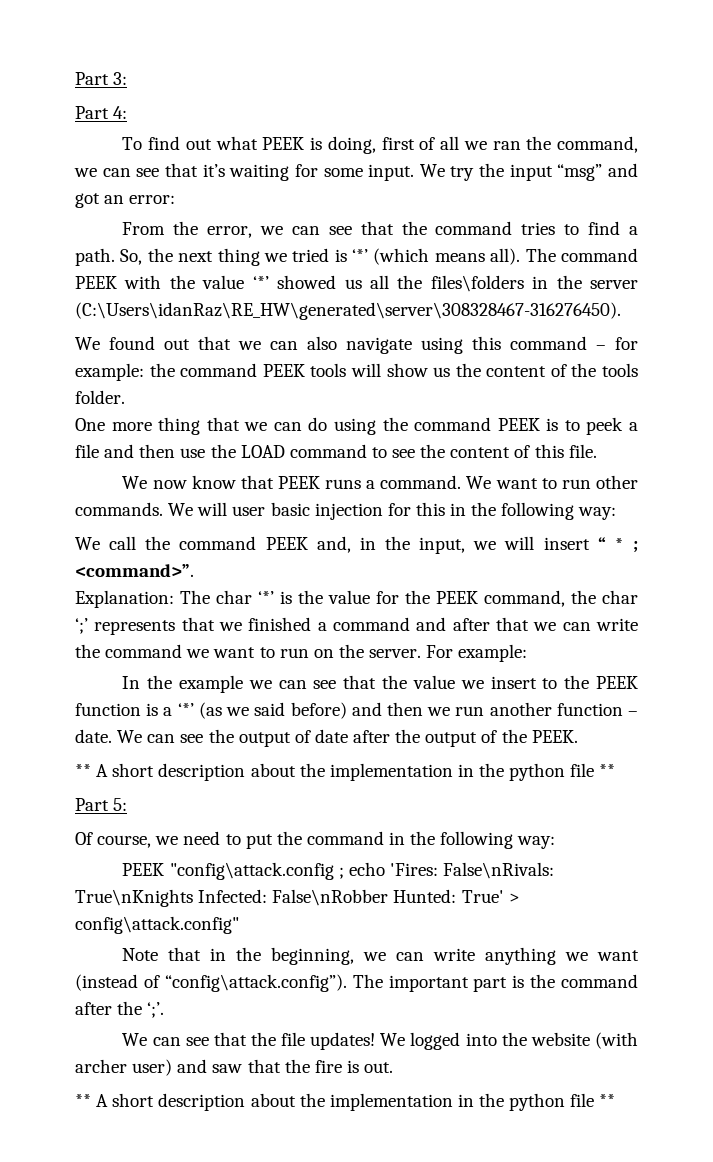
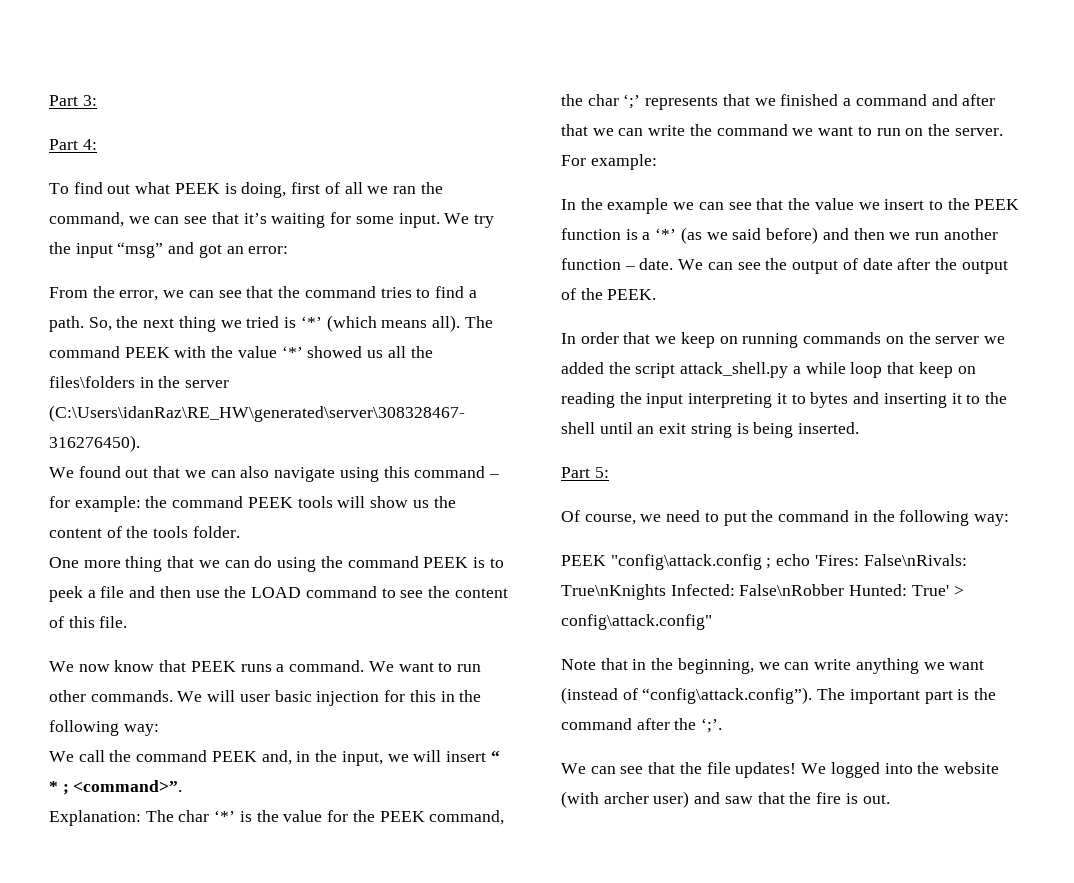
[75,763,616,781] ** A short description about the implementation in the python file ** -> [561,332,1005,348] [561,362,976,378] [561,392,1007,408] [561,422,860,438] In order that we keep on running commands on the server we added the script attack_shell.py a while loop that keep on reading the input interpreting it to bytes and inserting it to the shell until an exit string is being inserted.
[75,1093,616,1111] // ** A short description about the implementation in the python file ** -> (890, 799) none

